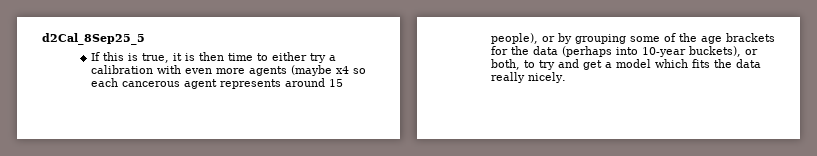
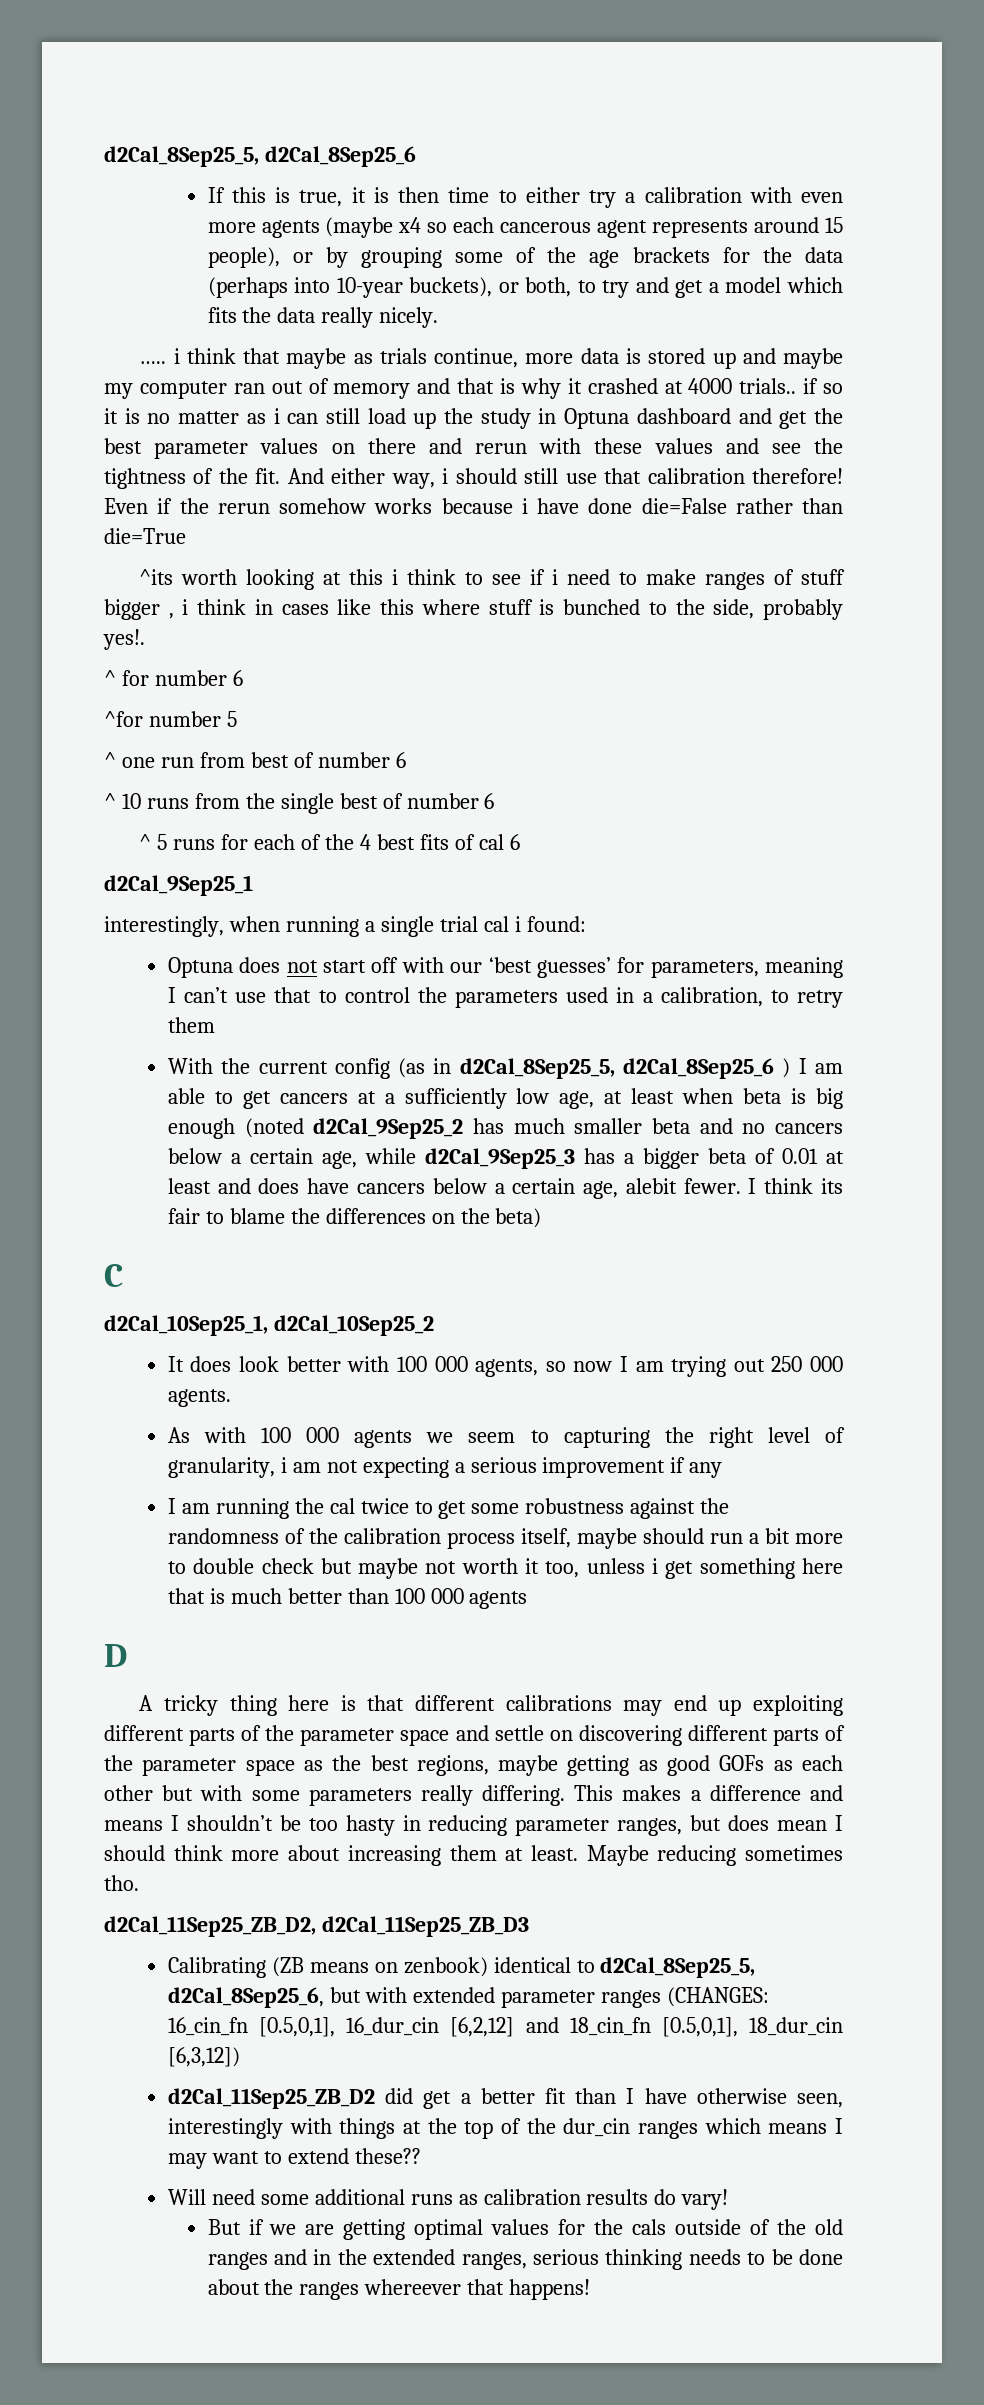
[42,33,145,45] d2Cal_8Sep25_5 -> [104,146,416,167] d2Cal_8Sep25_5, d2Cal_8Sep25_6
(566, 77) none -> [139,348,843,369] [104,378,843,399] [104,408,844,429] [104,438,843,459] [104,468,843,489] [104,498,843,514] [104,528,186,544] [139,569,845,590] [104,599,844,620] [103,629,145,650] [104,670,243,686] [104,711,237,727] [104,752,406,768] [104,793,495,814] [139,834,520,850] [104,875,253,896] [104,916,586,937] [167,957,843,978] [167,987,843,1008] [167,1017,215,1033] [167,1058,844,1079] [167,1088,843,1109] [167,1118,844,1139] [167,1148,844,1169] [167,1178,844,1199] [167,1208,542,1228] [104,1264,123,1287] [104,1315,434,1336] [167,1356,843,1377] [167,1389,231,1407] [167,1427,845,1448] [167,1457,723,1478] [167,1498,730,1519] [167,1528,843,1549] [167,1558,844,1579] [167,1588,528,1609] [104,1644,127,1667] [139,1695,843,1716] [104,1725,846,1746] [104,1755,843,1776] [104,1785,843,1806] [104,1815,843,1836] [104,1845,843,1866] [104,1875,139,1891] [104,1916,529,1937] [167,1957,756,1978] [167,1987,769,2008] [167,2017,843,2037] [167,2047,240,2067] [167,2088,844,2109] [167,2118,844,2139] [167,2148,421,2169] [167,2189,729,2210] [207,2219,843,2240] [207,2249,843,2270] [207,2279,591,2300] // ….. i think that maybe as trials continue, more data is stored up and maybe my computer ran out of memory and that is why it crashed at 4000 trials.. if so it is no matter as i can still load up the study in Optuna dashboard and get the best parameter values on there and rerun with these values and see the tightness of the fit. And either way, i should still use that calibration therefore! Even if the rerun somehow works because i have done die=False rather than die=True // ^its worth looking at this i think to see if i need to make ranges of stuff bigger , i think in cases like this where stuff is bunched to the side, probably yes!. // ^ for number 6 // ^for number 5 // ^ one run from best of number 6 // ^ 10 runs from the single best of number 6 // ^ 5 runs for each of the 4 best fits of cal 6 // d2Cal_9Sep25_1 // interestingly, when running a single trial cal i found: // Optuna does not start off with our ‘best guesses’ for parameters, meaning I can’t use that to control the parameters used in a calibration, to retry them // With the current config (as in d2Cal_8Sep25_5, d2Cal_8Sep25_6 ) I am able to get cancers at a sufficiently low age, at least when beta is big enough (noted d2Cal_9Sep25_2 has much smaller beta and no cancers below a certain age, while d2Cal_9Sep25_3 has a bigger beta of 0.01 at least and does have cancers below a certain age, alebit fewer. I think its fair to blame the differences on the beta) // C // d2Cal_10Sep25_1, d2Cal_10Sep25_2 // It does look better with 100 000 agents, so now I am trying out 250 000 agents. // As with 100 000 agents we seem to capturing the right level of granularity, i am not expecting a serious improvement if any // I am running the cal twice to get some robustness against the randomness of the calibration process itself, maybe should run a bit more to double check but maybe not worth it too, unless i get something here that is much better than 100 000 agents // D // A tricky thing here is that different calibrations may end up exploiting different parts of the parameter space and settle on discovering different parts of the parameter space as the best regions, maybe getting as good GOFs as each other but with some parameters really differing. This makes a difference and means I shouldn’t be too hasty in reducing parameter ranges, but does mean I should think more about increasing them at least. Maybe reducing sometimes tho. // d2Cal_11Sep25_ZB_D2, d2Cal_11Sep25_ZB_D3 // Calibrating (ZB means on zenbook) identical to d2Cal_8Sep25_5, d2Cal_8Sep25_6, but with extended parameter ranges (CHANGES: 16_cin_fn [0.5,0,1], 16_dur_cin [6,2,12] and 18_cin_fn [0.5,0,1], 18_dur_cin [6,3,12]) // d2Cal_11Sep25_ZB_D2 did get a better fit than I have otherwise seen, interestingly with things at the top of the dur_cin ranges which means I may want to extend these?? // Will need some additional runs as calibration results do vary! // But if we are getting optimal values for the cals outside of the old ranges and in the extended ranges, serious thinking needs to be done about the ranges whereever that happens!

